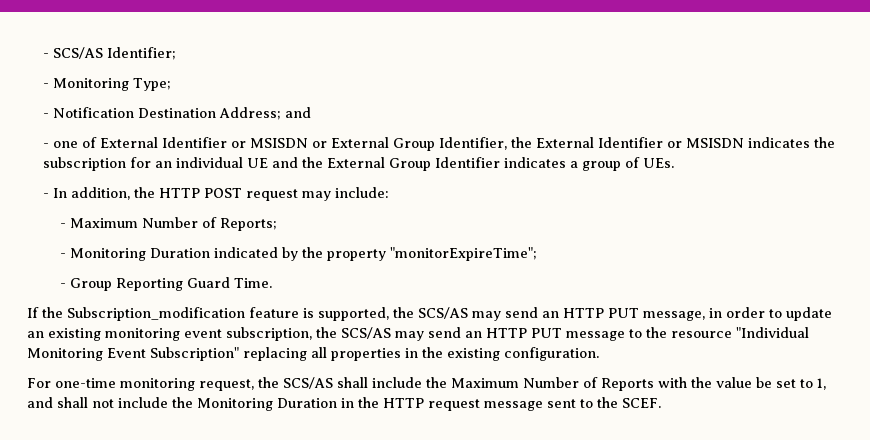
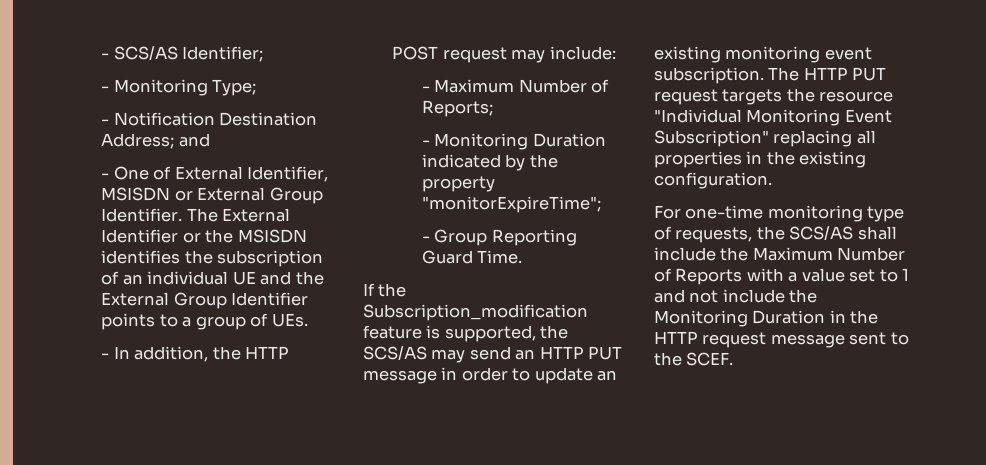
[53,141,79,148] one -> [113,166,149,180] One
[162,137,247,148] Identifier or -> [247,166,329,182] Identifier,
[439,137,811,150] Identifier, the External Identifier or MSISDN indicates -> [101,208,291,222] [101,229,307,243] [101,250,181,264] Identifier. The External Identifier or the MSISDN identifies
[130,157,152,168] for -> [101,271,120,285] of
[504,157,567,168] indicates -> [101,313,178,330] points to
[643,311,705,321] message, -> [363,370,437,384] message
[226,327,642,341] subscription, the SCS/AS may send an HTTP PUT message to -> [654,67,887,84] [654,89,783,105] subscription. The HTTP PUT request targets
[199,379,254,391] request, -> [867,206,905,222] [654,226,753,243] type of requests,
[691,377,826,390] [27,397,88,408] the value be set to 1, and shall -> [788,268,910,282] [654,289,685,303] a value set to 1 and

